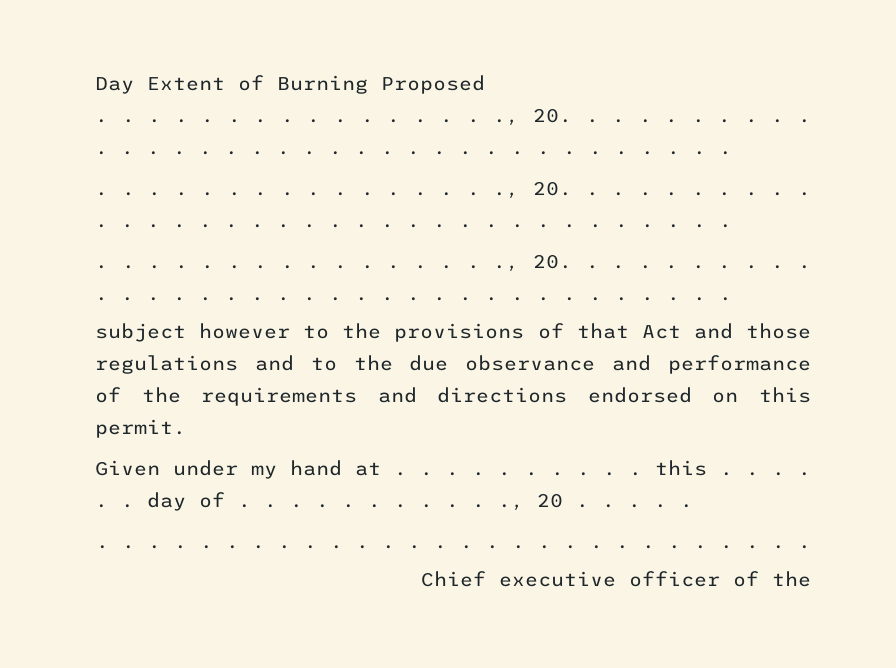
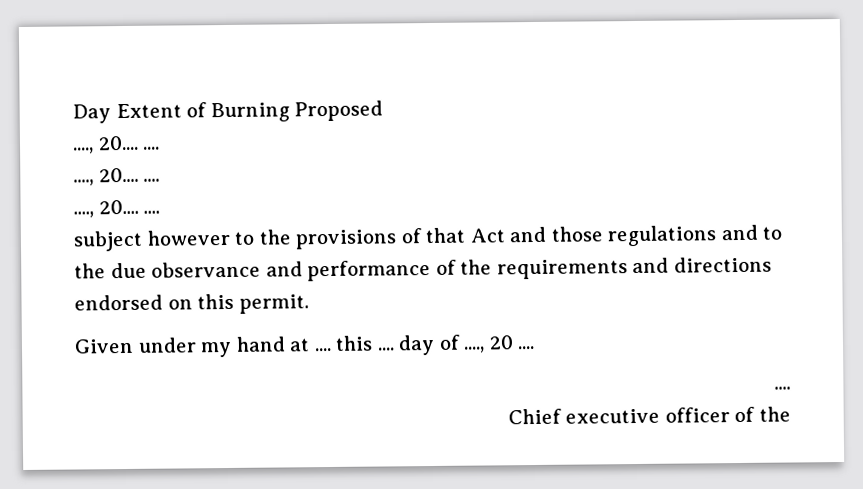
[95,108,811,126] [95,151,732,155] [95,181,811,199] [95,224,732,228] [95,254,811,272] [95,297,732,301] . . . . . . . . . . . . . . . ., 20. . . . . . . . . . . . . . . . . . . . . . . . . . . . . . . . . . . // . . . . . . . . . . . . . . . ., 20. . . . . . . . . . . . . . . . . . . . . . . . . . . . . . . . . . . // . . . . . . . . . . . . . . . ., 20. . . . . . . . . . . . . . . . . . . . . . . . . . . . . . . . . . . -> [73,135,161,154] [73,167,161,186] [73,199,161,218] ...., 20.... .... // ...., 20.... .... // ...., 20.... ....
[394,460,811,476] [95,492,693,511] [96,545,811,549] . . . . . . . . . . this . . . . . . day of . . . . . . . . . . ., 20 . . . . . // . . . . . . . . . . . . . . . . . . . . . . . . . . . . -> [314,334,536,356] [774,386,791,390] .... this .... day of ...., 20 .... // ....

